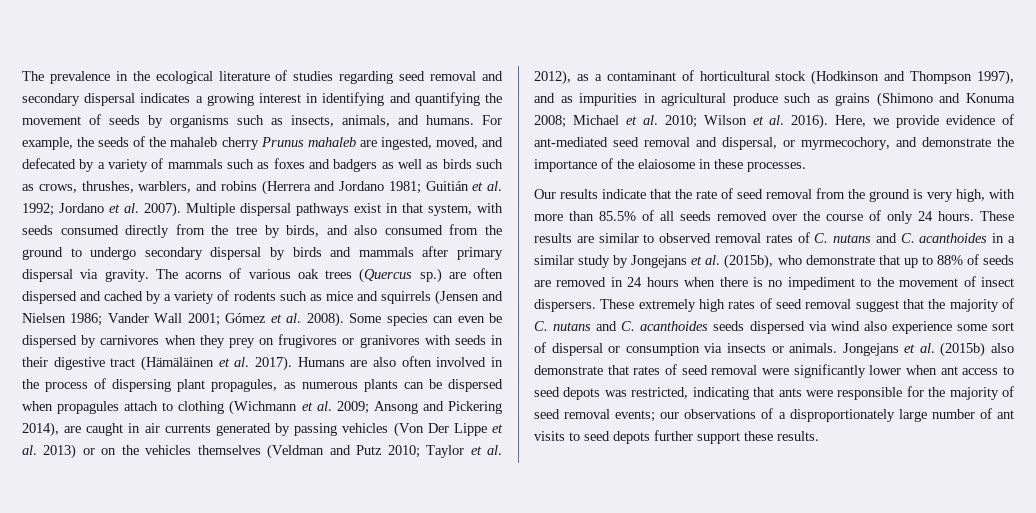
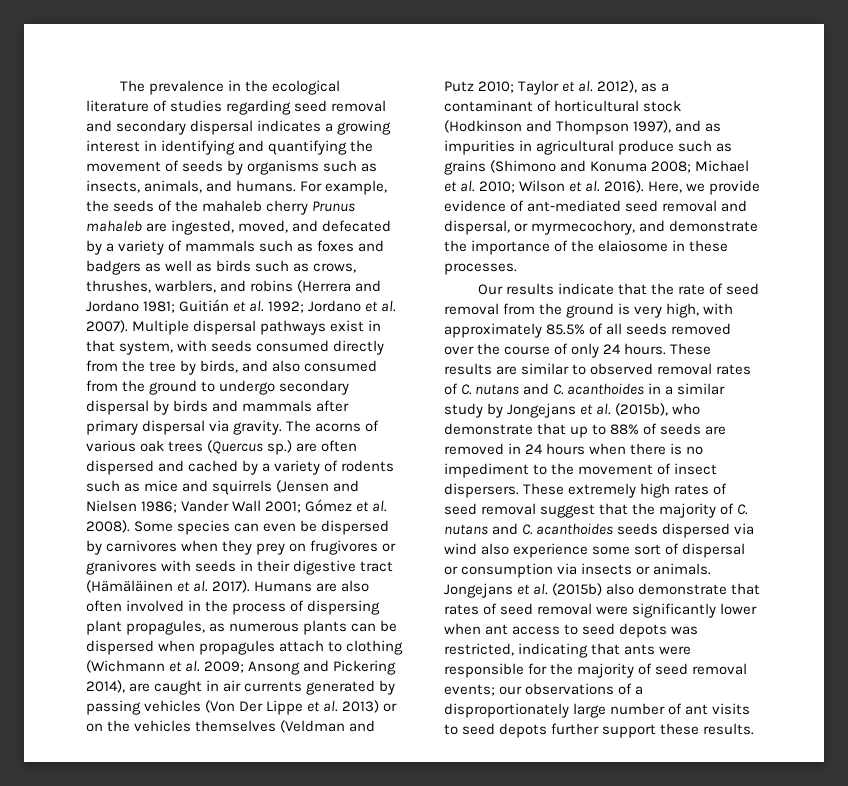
[534,211,594,221] more than -> [444,323,542,338] approximately

